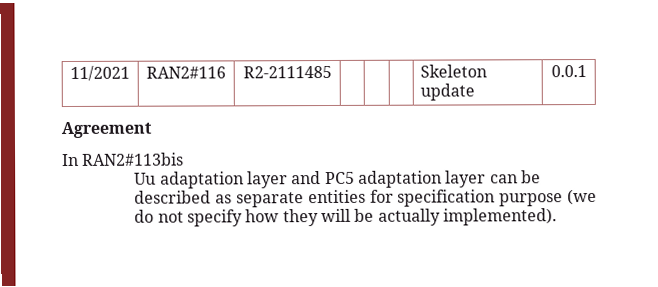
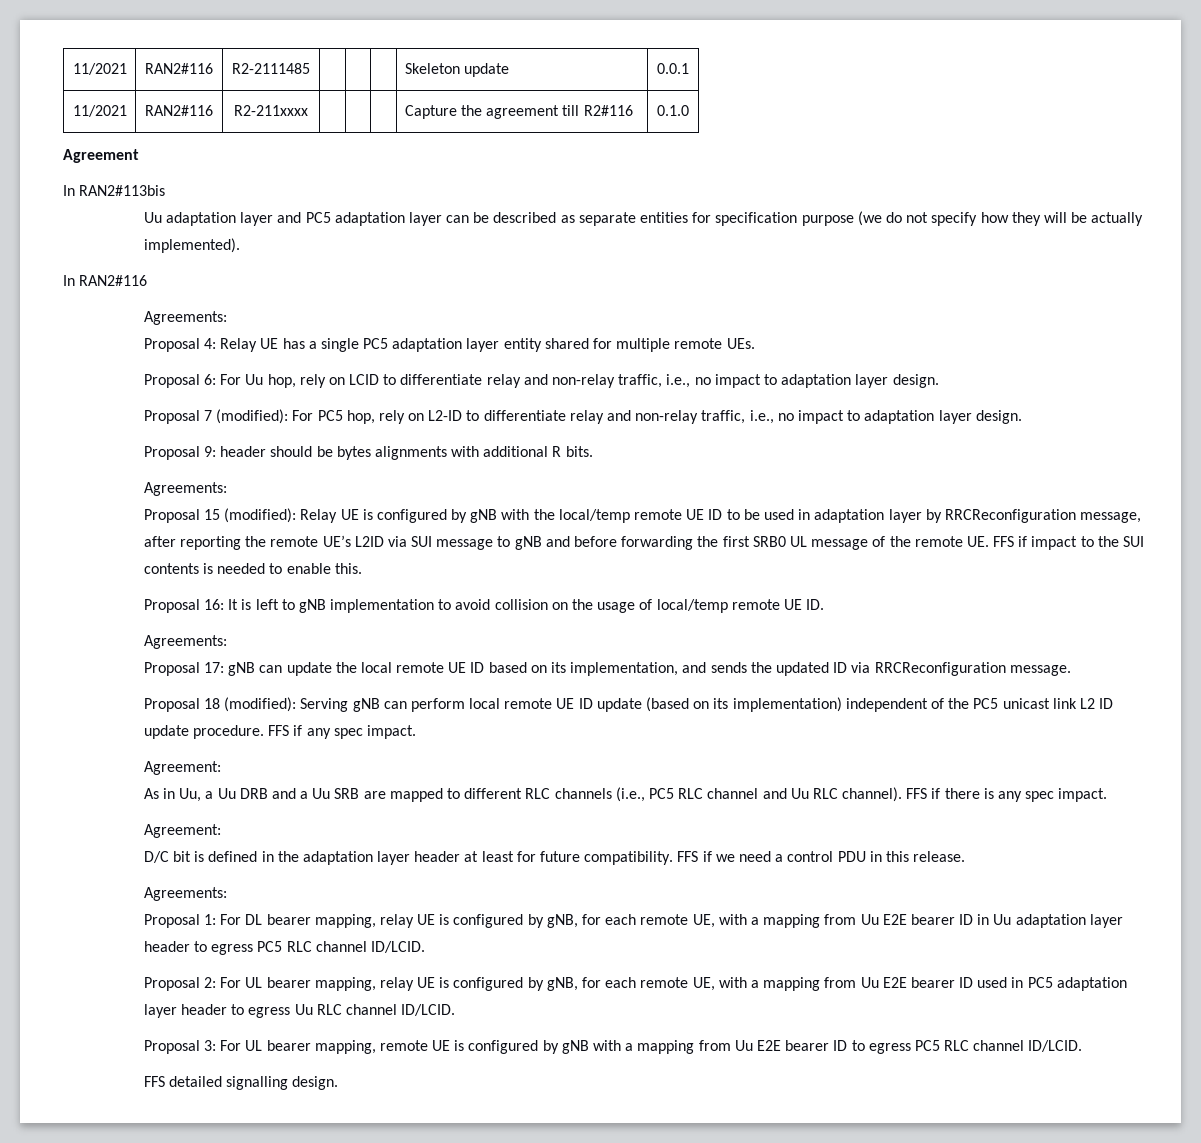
(587, 71) none -> [72,105,127,117] [145,105,213,116] [234,105,308,116] [404,105,633,119] [657,105,689,116] // 11/2021 | RAN2#116 | R2-211xxxx | | | | Capture the agreement till R2#116 | 0.1.0
(558, 217) none -> [63,275,148,286] [143,311,227,325] [143,338,755,352] [143,374,939,388] [143,409,1022,424] [143,446,593,460] [143,482,227,496] [143,508,1142,523] [143,535,1145,550] [143,563,362,574] [143,599,825,613] [143,635,227,649] [143,662,1071,676] [143,697,1114,712] [143,725,416,739] [143,761,221,775] [143,787,1108,802] [143,824,221,838] [143,851,966,865] [143,887,227,901] [143,914,1123,928] [143,941,425,955] [143,977,1127,991] [143,1004,456,1018] [143,1040,1083,1054] [143,1076,339,1090] // In RAN2#116 // Agreements: // Proposal 4: Relay UE has a single PC5 adaptation layer entity shared for multiple remote UEs. // Proposal 6: For Uu hop, rely on LCID to differentiate relay and non-relay traffic, i.e., no impact to adaptation layer design. // Proposal 7 (modified): For PC5 hop, rely on L2-ID to differentiate relay and non-relay traffic, i.e., no impact to adaptation layer design. // Proposal 9: header should be bytes alignments with additional R bits. // Agreements: // Proposal 15 (modified): Relay UE is configured by gNB with the local/temp remote UE ID to be used in adaptation layer by RRCReconfiguration message, after reporting the remote UE’s L2ID via SUI message to gNB and before forwarding the first SRB0 UL message of the remote UE. FFS if impact to the SUI contents is needed to enable this. // Proposal 16: It is left to gNB implementation to avoid collision on the usage of local/temp remote UE ID. // Agreements: // Proposal 17: gNB can update the local remote UE ID based on its implementation, and sends the updated ID via RRCReconfiguration message. // Proposal 18 (modified): Serving gNB can perform local remote UE ID update (based on its implementation) independent of the PC5 unicast link L2 ID update procedure. FFS if any spec impact. // Agreement: // As in Uu, a Uu DRB and a Uu SRB are mapped to different RLC channels (i.e., PC5 RLC channel and Uu RLC channel). FFS if there is any spec impact. // Agreement: // D/C bit is defined in the adaptation layer header at least for future compatibility. FFS if we need a control PDU in this release. // Agreements: // Proposal 1: For DL bearer mapping, relay UE is configured by gNB, for each remote UE, with a mapping from Uu E2E bearer ID in Uu adaptation layer header to egress PC5 RLC channel ID/LCID. // Proposal 2: For UL bearer mapping, relay UE is configured by gNB, for each remote UE, with a mapping from Uu E2E bearer ID used in PC5 adaptation layer header to egress Uu RLC channel ID/LCID. // Proposal 3: For UL bearer mapping, remote UE is configured by gNB with a mapping from Uu E2E bearer ID to egress PC5 RLC channel ID/LCID. // FFS detailed signalling design.

